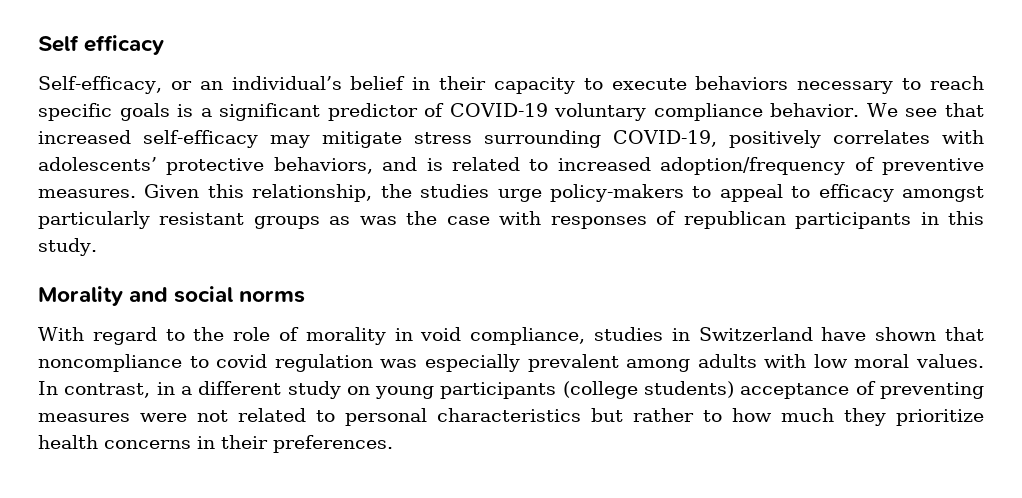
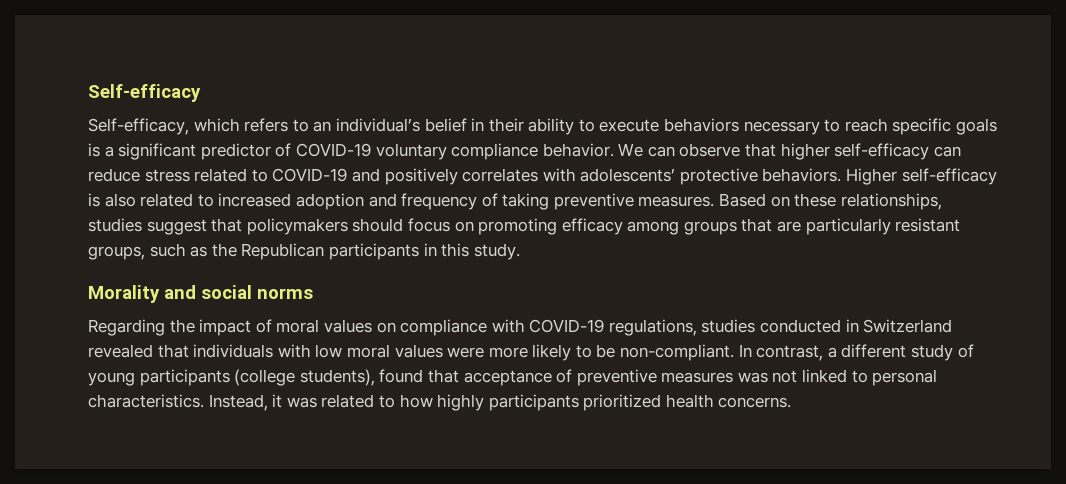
[38,35,165,55] Self efficacy -> [88,84,201,102] Self-efficacy
[170,81,192,90] or -> [193,118,309,132] which refers to
[493,77,575,94] capacity -> [528,118,575,135] ability
[905,103,984,117] [38,130,717,148] see that increased self-efficacy may mitigate stress surrounding COVID-19, -> [647,143,961,160] [88,168,380,182] can observe that higher self-efficacy can reduce stress related to COVID-19 and
[273,157,984,175] [38,184,984,202] [38,211,786,229] behaviors, and is related to increased adoption/frequency of preventive measures. Given this relationship, the studies urge policy-makers to appeal to efficacy amongst particularly resistant groups as was the case with responses of republican -> [762,168,997,185] [88,193,942,210] [88,218,961,235] [88,243,325,260] behaviors. Higher self-efficacy is also related to increased adoption and frequency of taking preventive measures. Based on these relationships, studies suggest that policymakers should focus on promoting efficacy among groups that are particularly resistant groups, such as the Republican
[38,327,984,345] [38,354,985,372] With regard to the role of morality in void compliance, studies in Switzerland have shown that noncompliance to covid regulation was especially prevalent among adults with low moral values. -> [88,319,953,336] [88,344,735,361] Regarding the impact of moral values on compliance with COVID-19 regulations, studies conducted in Switzerland revealed that individuals with low moral values were more likely to be non-compliant.
[156,382,175,395] in -> (824, 353) none
[346,386,370,395] on -> [957,344,974,358] of
[644,381,984,399] [38,408,984,426] [38,435,393,453] students) acceptance of preventing measures were not related to personal characteristics but rather to how much they prioritize health concerns in their preferences. -> [299,369,938,386] [88,394,792,411] students), found that acceptance of preventive measures was not linked to personal characteristics. Instead, it was related to how highly participants prioritized health concerns.

